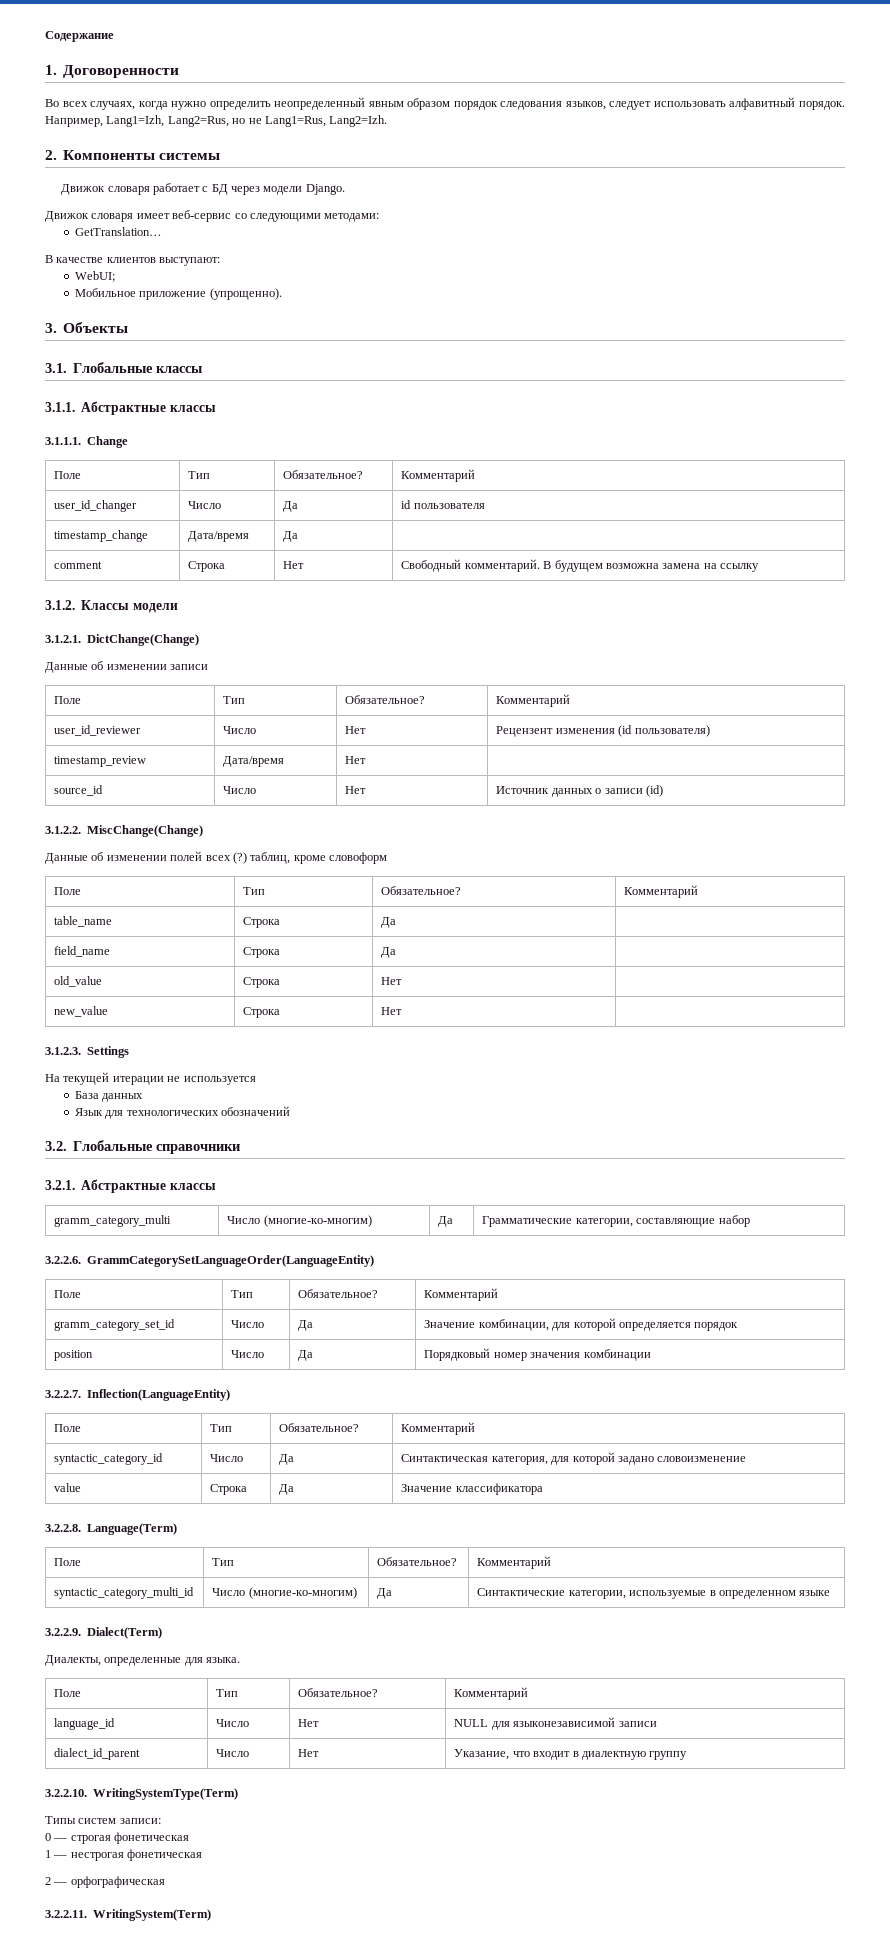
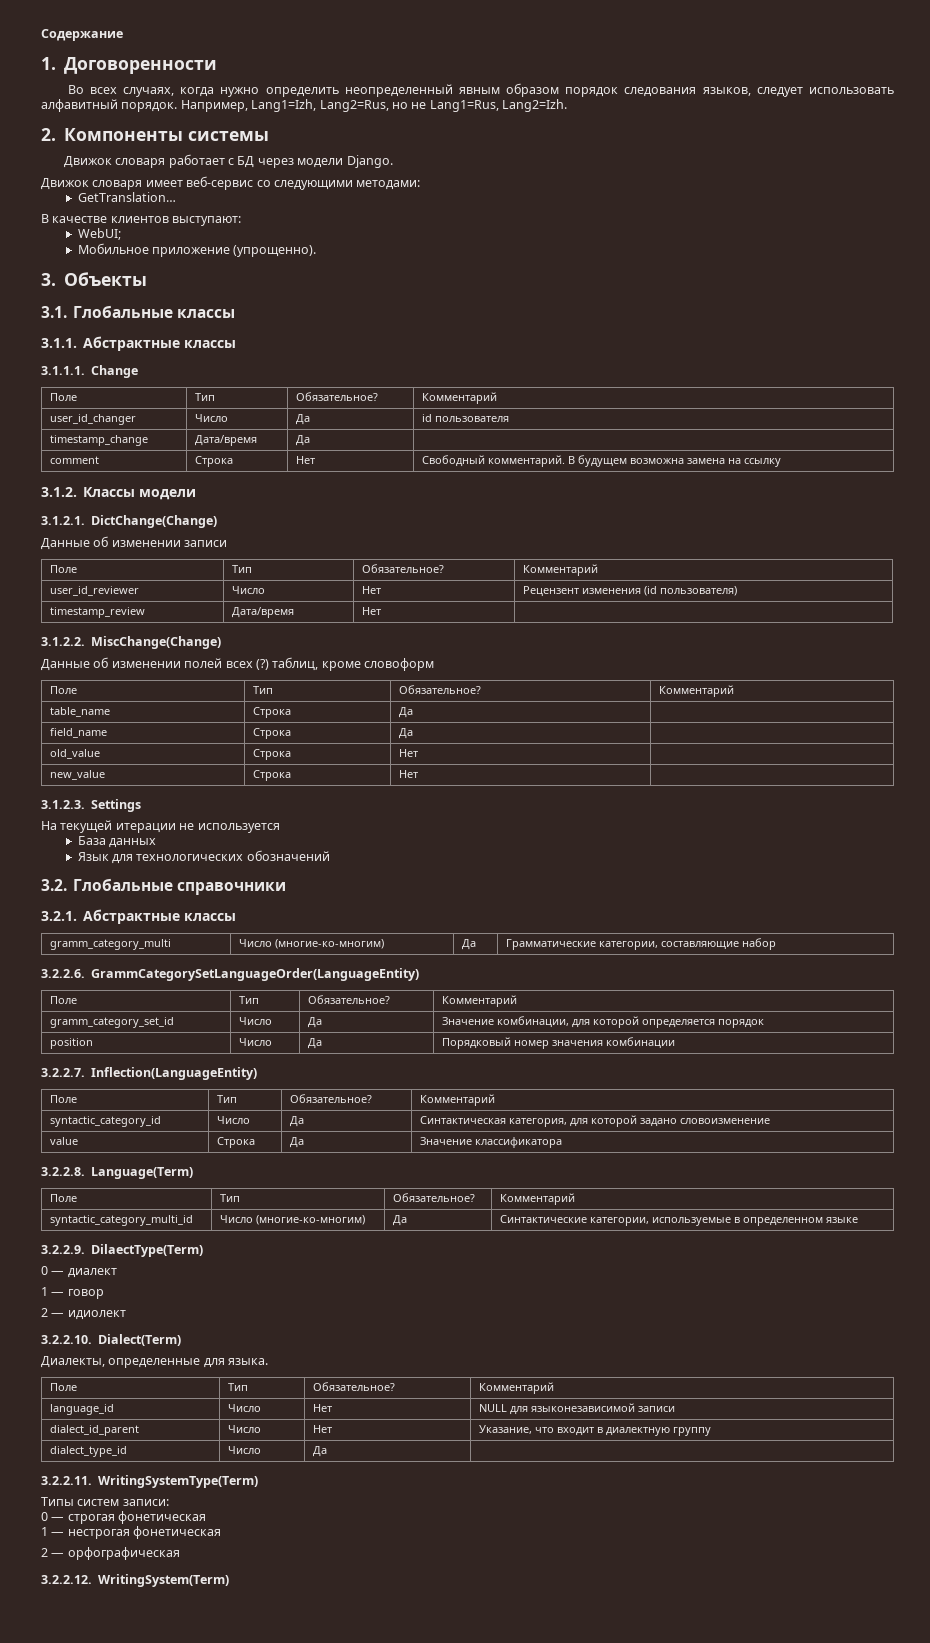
[54,785,104,796] [223,786,257,794] [345,786,367,794] [496,785,663,797] // source_id | Число | Нет | Источник данных о записи (id) -> (381, 611) none
(81, 1632) none -> [91,1244,204,1257] [41,1266,117,1278] [41,1287,104,1299] [41,1308,126,1320] [41,1335,92,1344] DilaectType(Term) // 0 — диалект // 1 — говор // 2 — идиолект // 3.2.2.10.
[45,1789,87,1797] // 3.2.2.10. -> [49,1446,127,1457] [227,1446,261,1454] [312,1446,327,1457] [41,1476,92,1485] // dialect_type_id | Число | Да | // 3.2.2.11.
[45,1910,87,1918] 3.2.2.11. -> [41,1575,92,1584] 3.2.2.12.

